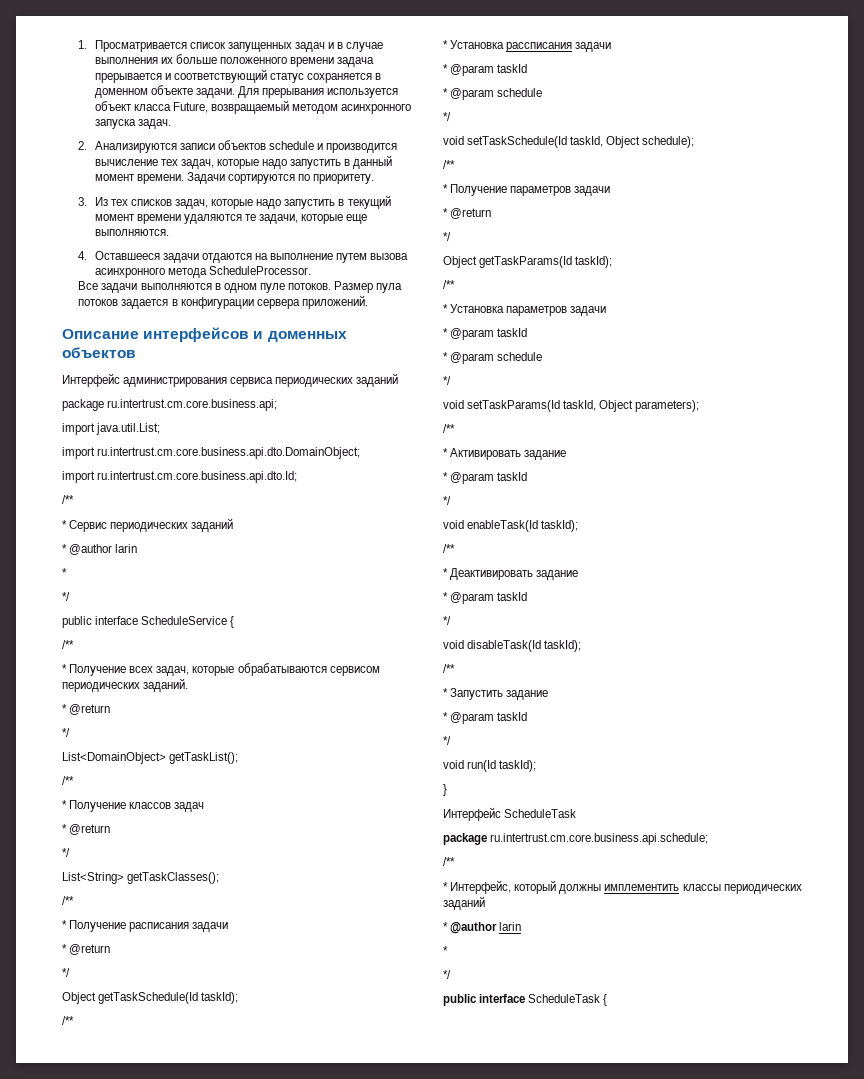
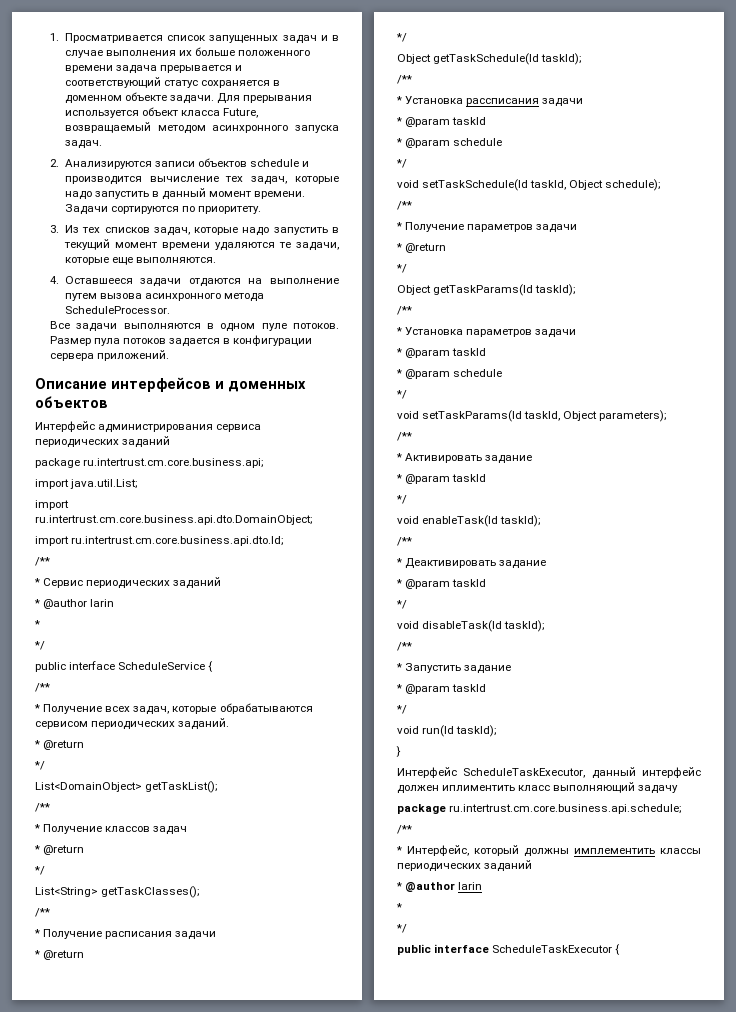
[504,809,577,818] ScheduleTask -> [463,767,701,779] [397,782,679,794] ScheduleTaskExecutor, данный интерфейс должен иплиментить класс выполняющий задачу
[528,994,601,1003] ScheduleTask -> [492,945,613,953] ScheduleTaskExecutor

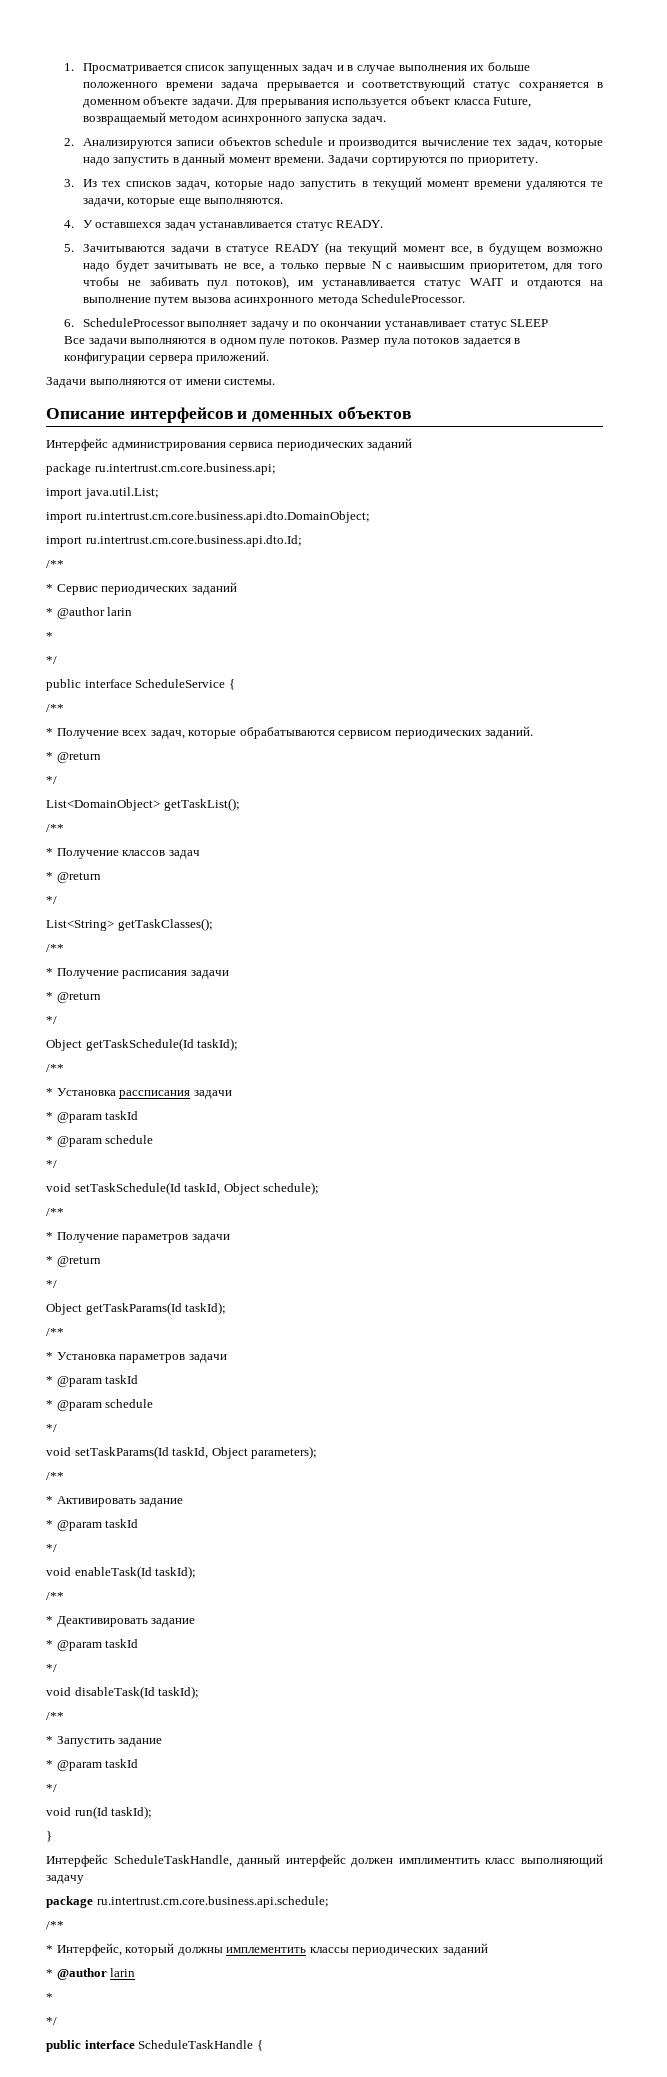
[64,276,182,287] Оставшееся задачи -> [82,220,384,231] [64,242,603,255] [82,260,604,272] [82,276,519,289] У оставшехся задач устанавливается статус READY. // 5. Зачитываются задачи в статусе READY (на текущий момент все, в будущем возможно надо будет зачитывать не все, а только первые N с наивысшим приоритетом, для того чтобы не забивать пул потоков), им устанавливается статус WAIT и
(170, 310) none -> [64,318,549,330] // 6. ScheduleProcessor выполняет задачу и по окончании устанавливает статус SLEEP
(170, 355) none -> [46,377,276,388] // Задачи выполняются от имени системы.
[463,768,586,778] ScheduleTaskExecutor, -> [113,1855,232,1867] ScheduleTaskHandle,
[442,785,516,791] иплиментить -> [398,1858,480,1864] имплиментить
[492,945,613,953] ScheduleTaskExecutor -> [138,2040,254,2049] ScheduleTaskHandle

